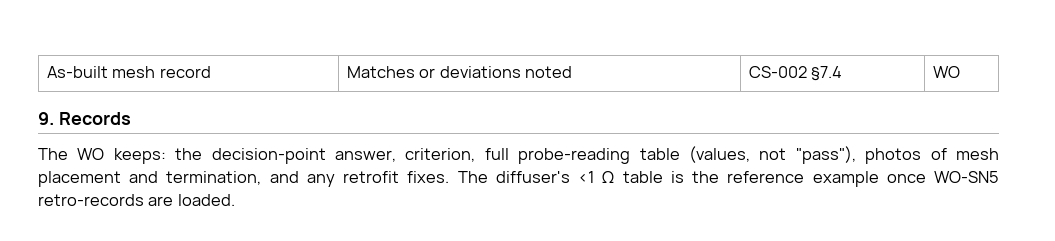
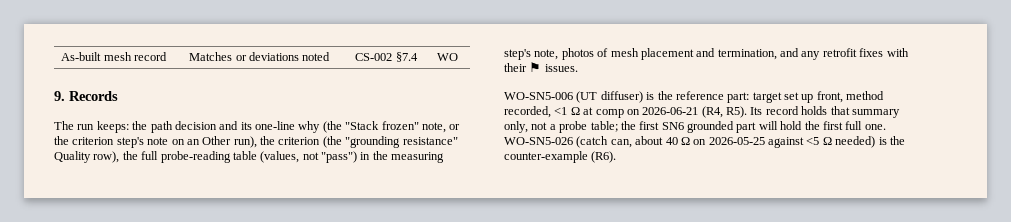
[77,148,105,160] WO -> [77,124,95,130] run
[211,148,476,164] decision-point answer, criterion, -> [150,121,461,133] [54,136,458,148] [54,151,138,163] path decision and its one-line why (the "Stack frozen" note, or the criterion step's note on an Other run), the criterion (the "grounding resistance" Quality row), the
[795,146,856,164] "pass"), -> [321,151,445,163] [504,49,559,60] "pass") in the measuring step's note,
[407,171,1000,187] [38,194,235,206] fixes. The diffuser's <1 Ω table is the reference example once WO-SN5 retro-records are loaded. -> [859,48,909,57] [504,62,578,72] [504,91,885,103] [504,106,900,118] [504,121,886,133] [504,136,905,148] [504,151,617,163] fixes with their ⚑ issues. // WO-SN5-006 (UT diffuser) is the reference part: target set up front, method recorded, <1 Ω at comp on 2026-06-21 (R4, R5). Its record holds that summary only, not a probe table; the first SN6 grounded part will hold the first full one. WO-SN5-026 (catch can, about 40 Ω on 2026-05-25 against <5 Ω needed) is the counter-example (R6).

